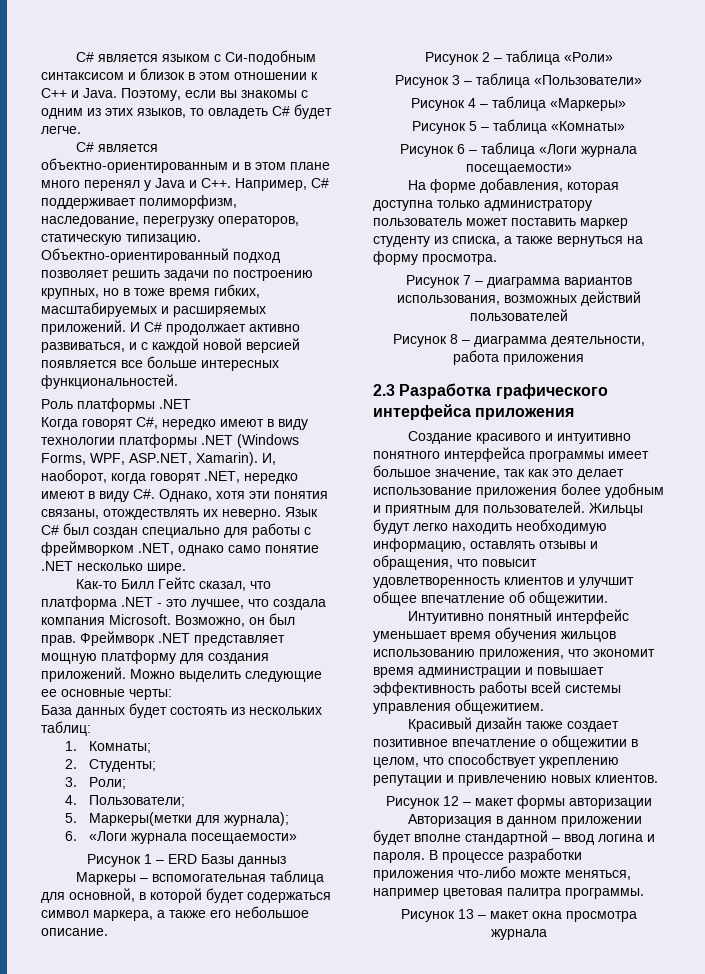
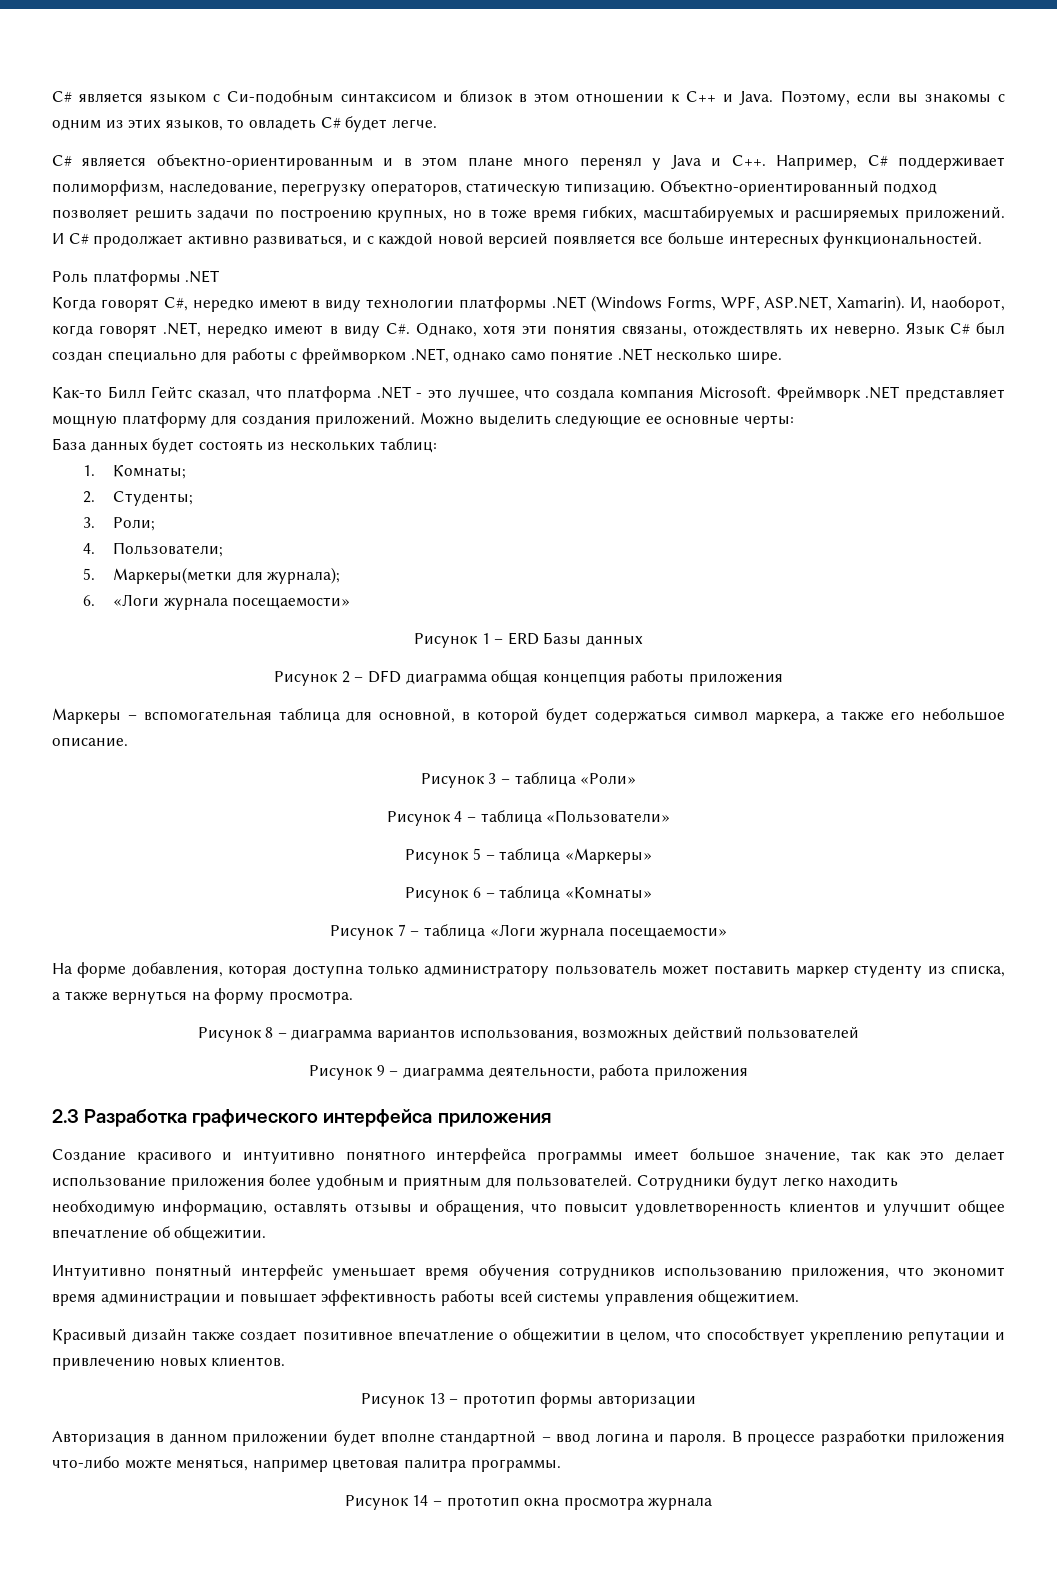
[175,613,295,627] [41,635,76,646] Возможно, он был прав. -> (772, 392) none
[238,856,286,867] данныз -> [585,635,643,647] [274,670,783,686] данных // Рисунок 2 – DFD диаграмма общая концепция работы приложения
[481,52,490,62] 2 -> [488,773,497,784] 3
[452,75,460,85] 3 -> [454,811,463,822] 4
[468,98,476,108] 4 -> [472,848,481,860] 5
[469,121,477,131] 5 -> [472,887,481,898] 6
[457,144,465,154] 6 -> [397,924,406,936] 7
[462,275,471,285] 7 -> [265,1027,274,1038] 8
[449,334,458,344] 8 -> [376,1065,385,1076] 9
[589,503,643,516] Жильцы -> [636,1175,731,1190] Сотрудники
[561,631,616,642] жильцов -> [558,1267,655,1280] сотрудников
[442,796,514,806] 12 – макет -> [428,1393,536,1408] 13 – прототип
[457,909,529,919] 13 – макет -> [412,1495,520,1510] 14 – прототип

